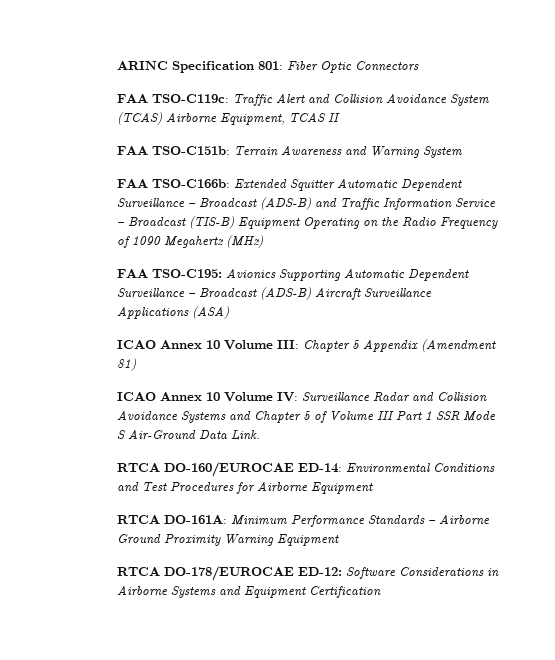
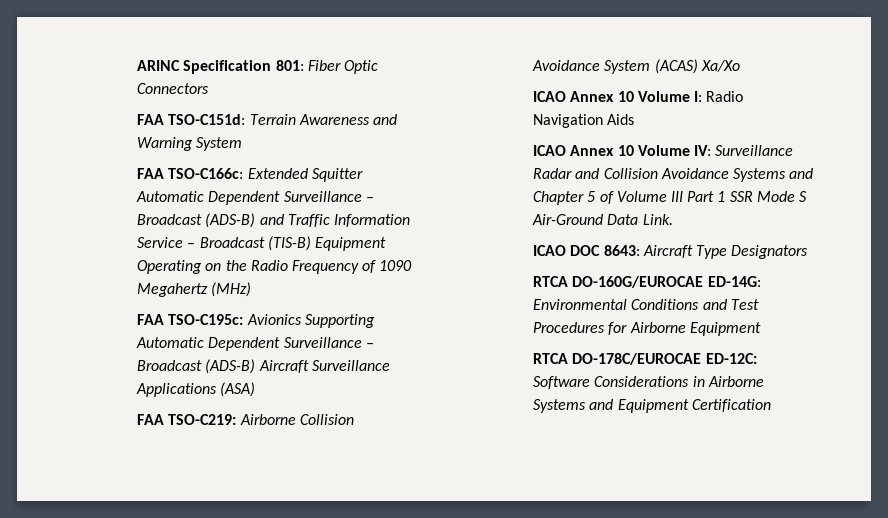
[152,93,490,106] [117,112,341,125] [117,146,231,155] TSO-C119c: Traffic Alert and Collision Avoidance System (TCAS) Airborne Equipment, TCAS II // FAA TSO-C151b: -> [168,114,246,125] TSO-C151d:
[152,179,231,188] TSO-C166b: -> [168,168,244,179] TSO-C166c:
[152,269,223,278] TSO-C195: -> [168,314,244,325] TSO-C195c:
[117,339,497,352] [117,358,137,371] ICAO Annex 10 Volume III: Chapter 5 Appendix (Amendment 81) -> [137,414,354,425] [532,59,740,74] [533,91,744,102] [533,114,635,128] FAA TSO-C219: Airborne Collision Avoidance System (ACAS) Xa/Xo // ICAO Annex 10 Volume I: Radio Navigation Aids
[117,462,343,477] // RTCA DO-160/EUROCAE ED-14: -> [533,245,809,259] [533,276,761,288] // ICAO DOC 8643: Aircraft Type Designators // RTCA DO-160G/EUROCAE ED-14G:
[164,514,491,527] [117,534,340,546] [117,566,343,581] DO-161A: Minimum Performance Standards – Airborne Ground Proximity Warning Equipment // RTCA DO-178/EUROCAE ED-12: -> [572,353,757,365] DO-178C/EUROCAE ED-12C:

